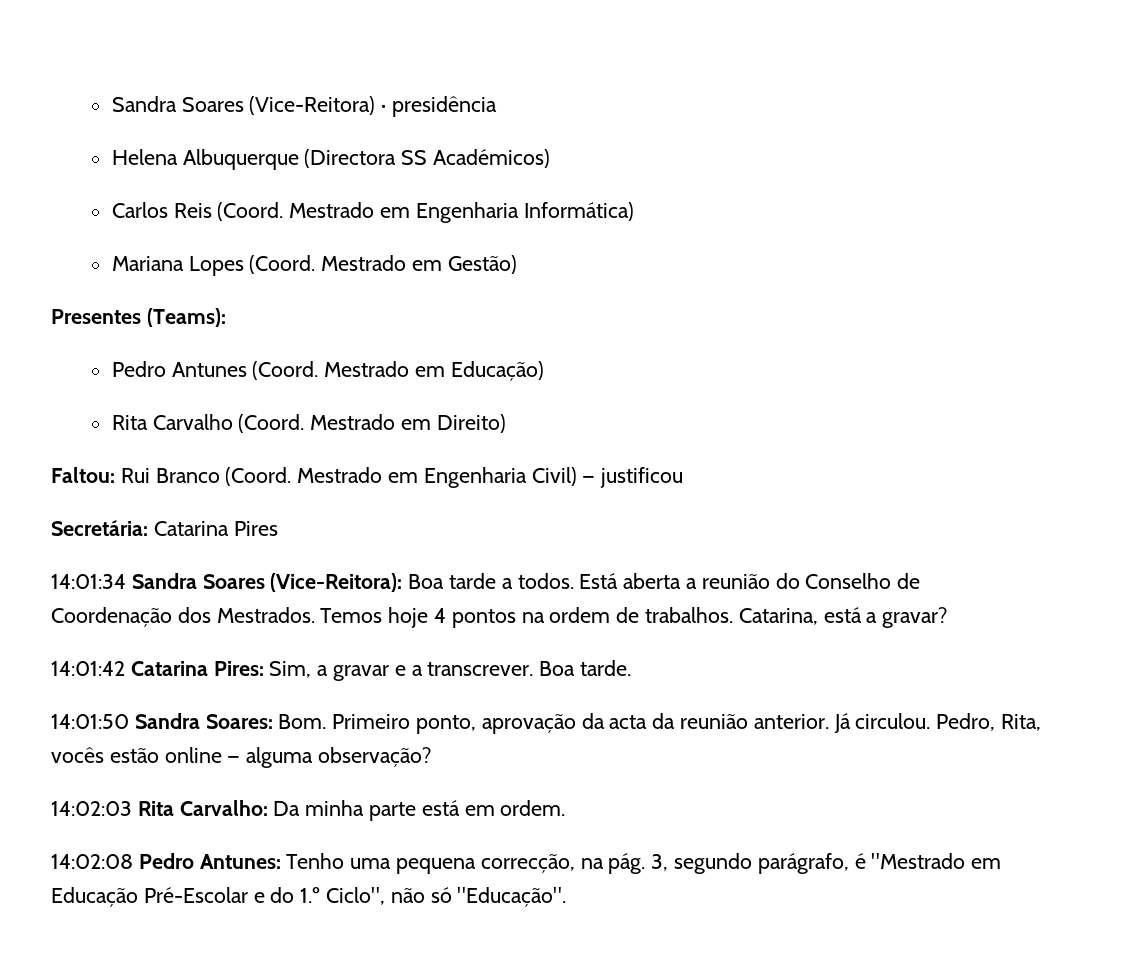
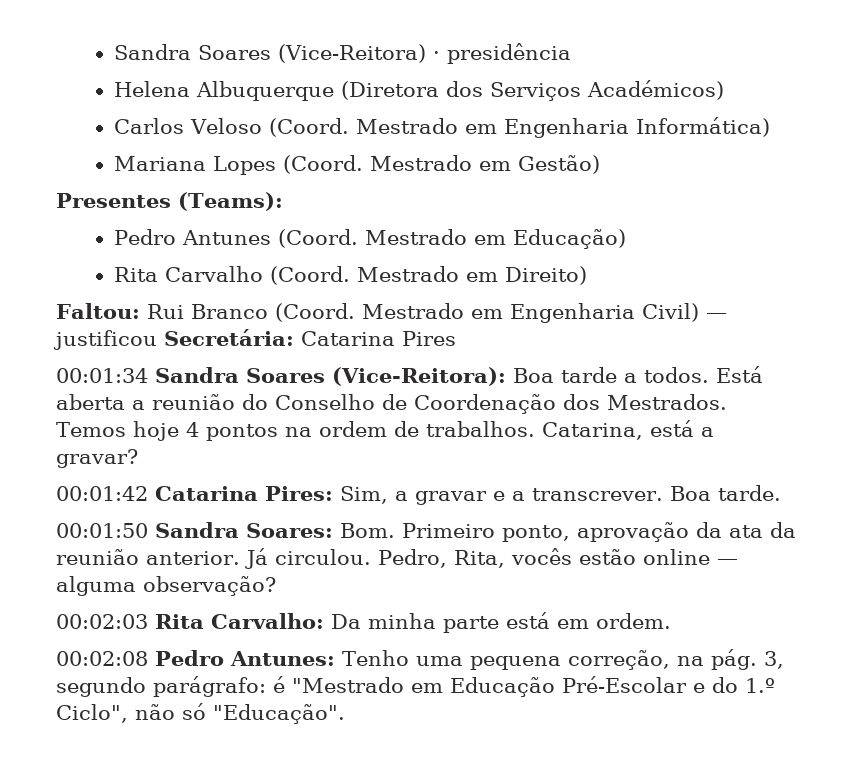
[304,149,428,168] (Directora SS -> [341,81,582,101] (Diretora dos Serviços
[173,203,212,218] Reis -> [190,118,263,134] Veloso
(684, 477) // -> (157, 340) none
[51,574,126,589] 14:01:34 -> [56,368,148,383] 00:01:34
[51,661,125,676] 14:01:42 -> [56,486,148,501] 00:01:42
[51,714,129,729] 14:01:50 -> [56,523,148,538] 00:01:50
[609,715,648,729] acta -> [729,525,763,538] ata
[51,801,132,816] 14:02:03 -> [56,614,148,629] 00:02:03
[51,854,133,869] 14:02:08 -> [56,651,148,666] 00:02:08
[480,854,575,873] correcção, -> [567,650,670,670] correção,
[757,853,849,874] parágrafo, -> [153,676,266,697] parágrafo:

